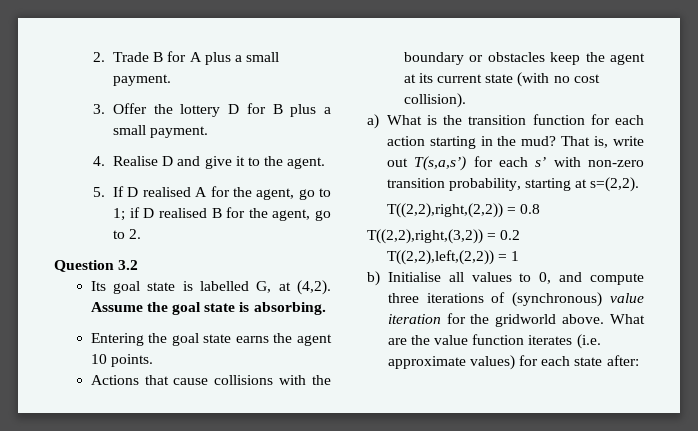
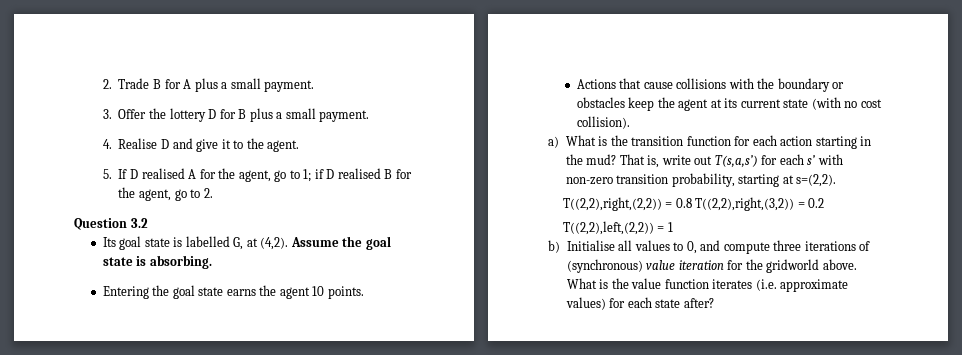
(541, 209) // -> (692, 203) none
[387,338,407,345] are -> [599,279,609,289] is
[606,355,639,366] after: -> [683,298,714,308] after?

